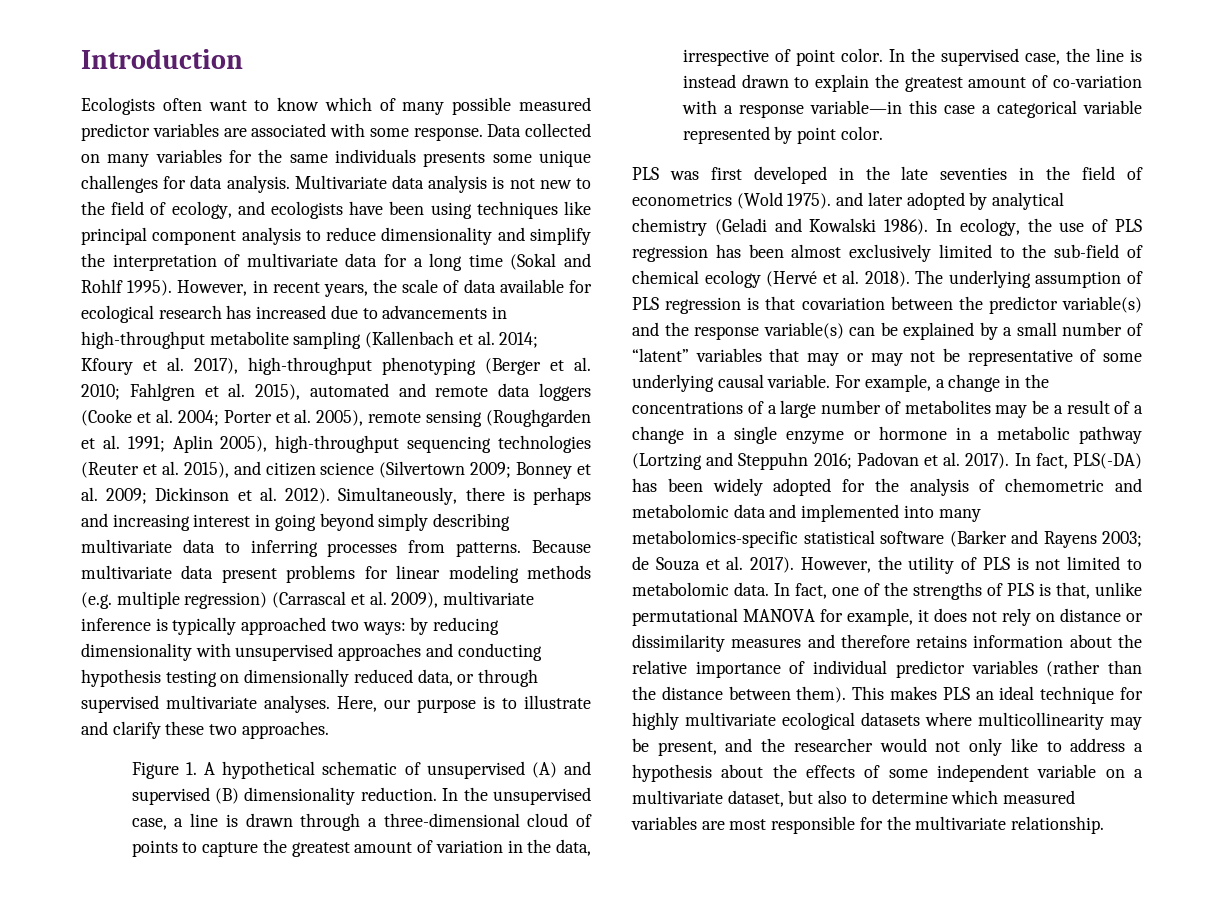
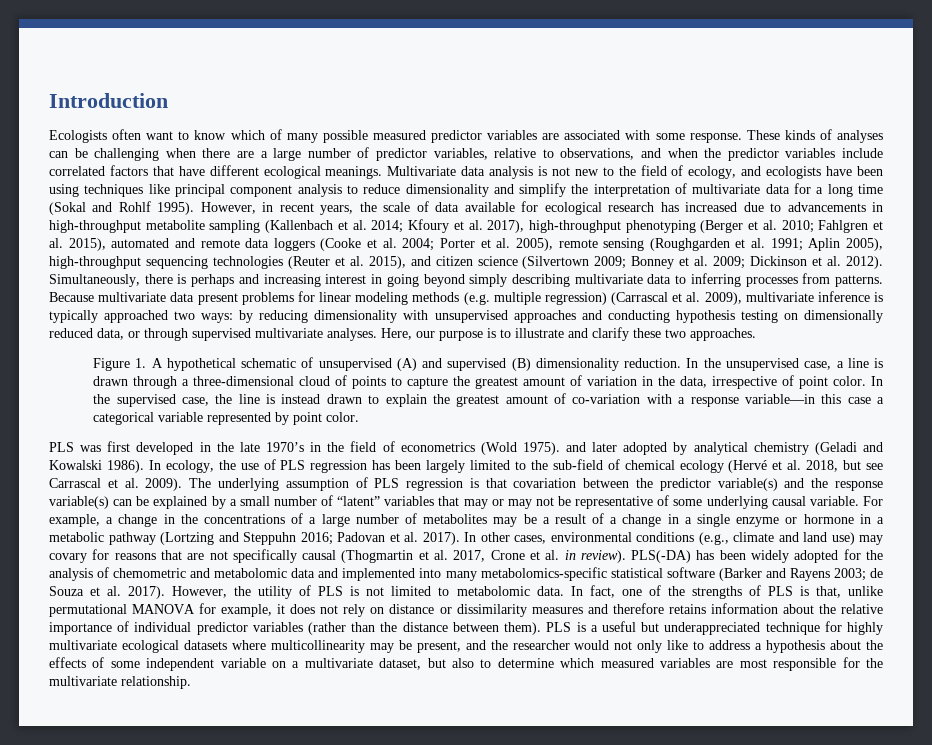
[487,123,591,137] [81,149,591,167] [81,175,290,193] Data collected on many variables for the same individuals presents some unique challenges for data analysis. -> [746,129,884,143] [49,147,884,161] [49,165,383,179] These kinds of analyses can be challenging when there are a large number of predictor variables, relative to observations, and when the predictor variables include correlated factors that have different ecological meanings.
[940,167,1008,180] seventies -> [265,442,304,452] 1970’s
[791,244,932,262] almost exclusively -> [426,460,466,473] largely
[864,271,910,287] 2018). -> [806,460,883,472] [49,478,183,491] 2018, but see Carrascal et al. 2009).
[1035,453,1068,469] fact, -> [480,532,883,545] [49,549,626,563] other cases, environmental conditions (e.g., climate and land use) may covary for reasons that are not specifically causal (Thogmartin et al. 2017, Crone et al. in review).
[852,686,1035,700] This makes PLS an ideal -> [546,621,761,635] PLS is a useful but underappreciated

